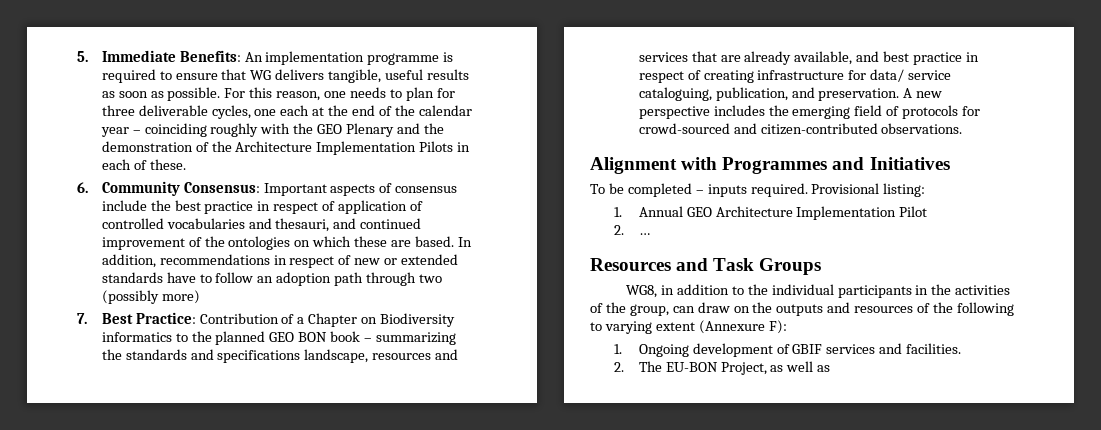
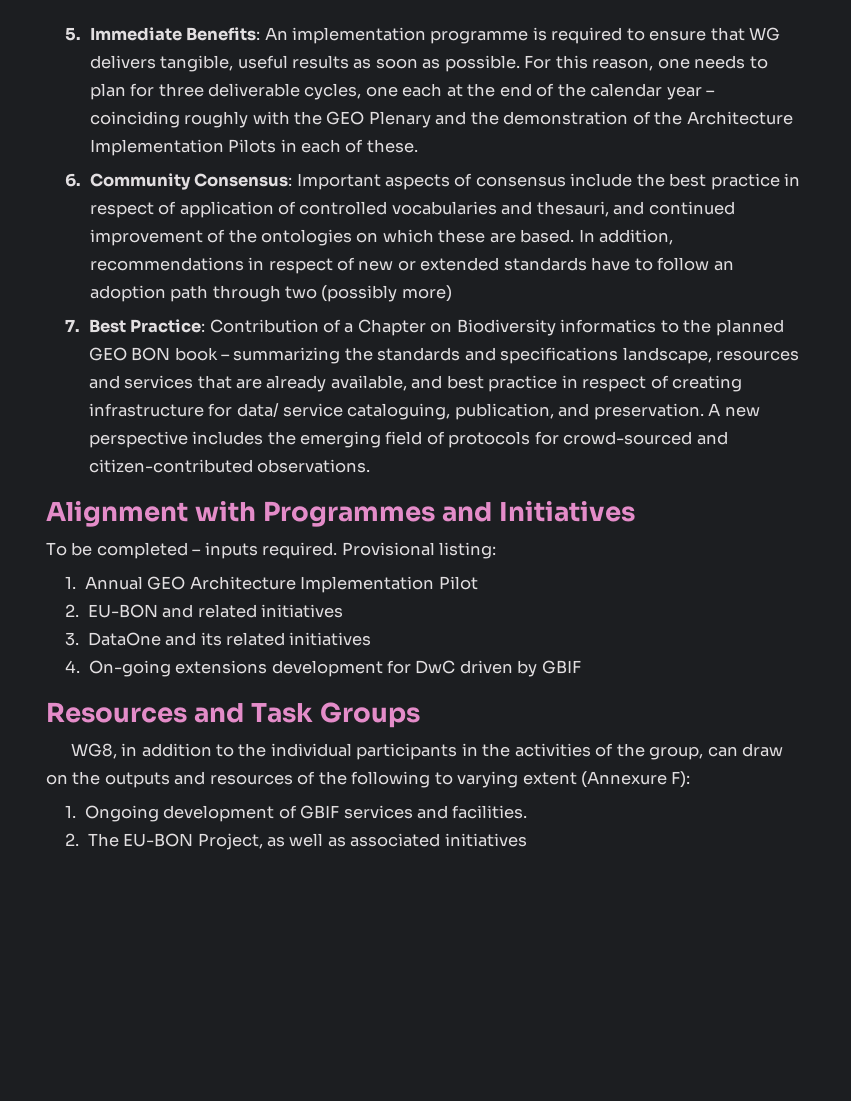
[638,233,650,235] … -> [87,604,343,618] [65,632,372,646] [65,660,581,677] EU-BON and related initiatives // 3. DataOne and its related initiatives // 4. On-going extensions development for DwC driven by GBIF
(831, 368) none -> [350,833,527,847] associated initiatives

